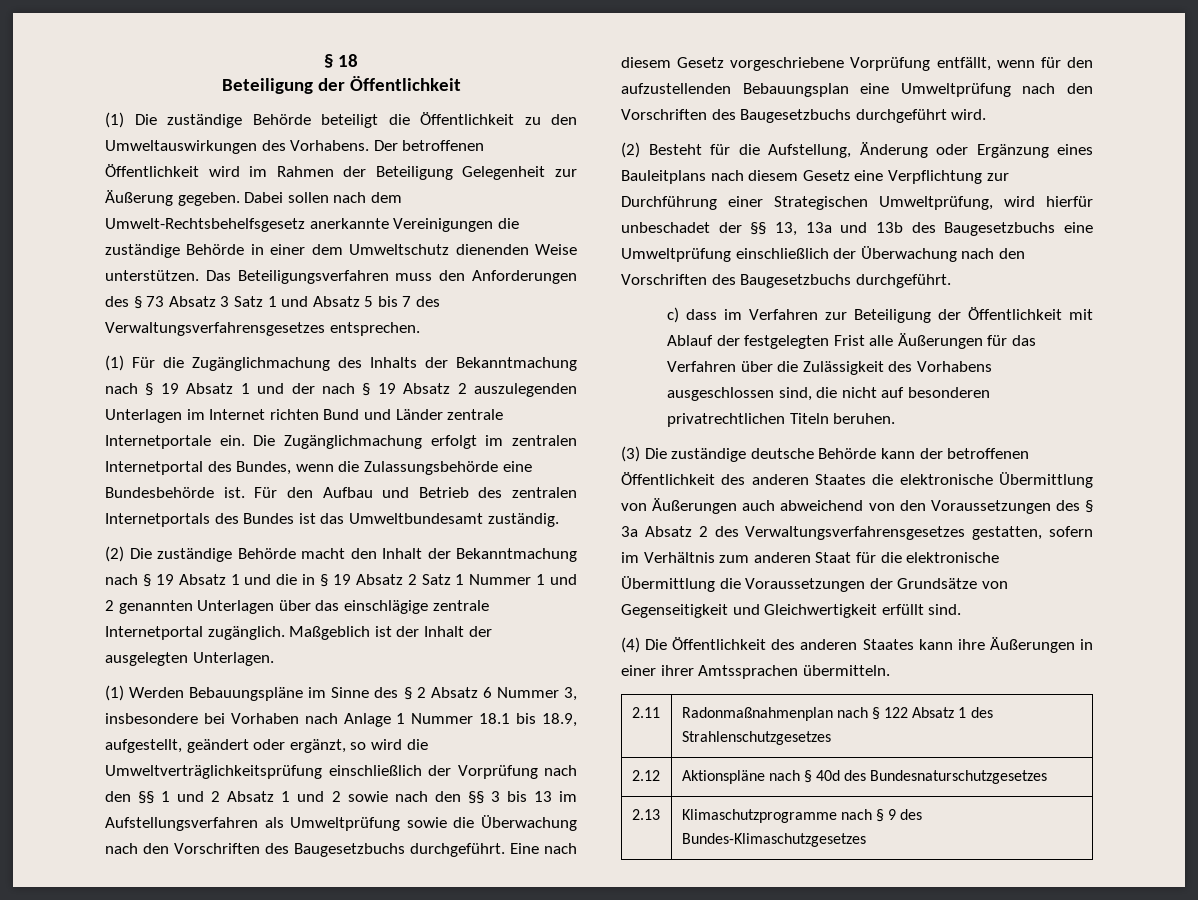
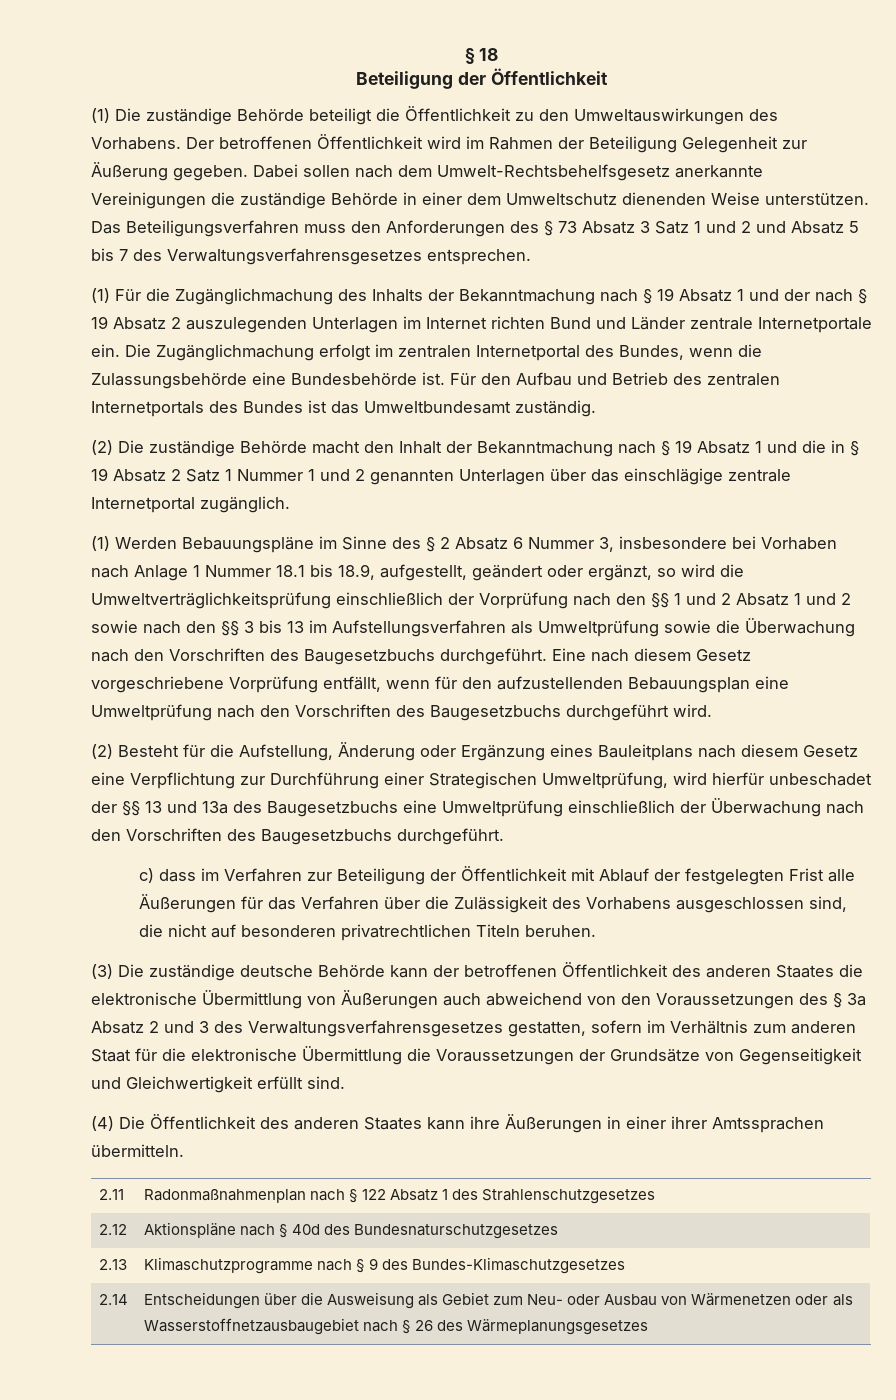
(309, 301) none -> [741,221,786,233] 2 und
[289,626,492,640] [105,652,274,666] Maßgeblich ist der Inhalt der ausgelegten Unterlagen. -> (290, 504) none
[775,222,903,236] 13, 13a und 13b -> [145,801,228,814] 13 und 13a
(708, 531) none -> [164,1021,209,1033] und 3
(866, 840) none -> [98,1294,128,1305] [143,1292,853,1309] [143,1318,649,1335] // 2.14 | Entscheidungen über die Ausweisung als Gebiet zum Neu- oder Ausbau von Wärmenetzen oder als Wasserstoffnetzausbaugebiet nach § 26 des Wärmeplanungsgesetzes

